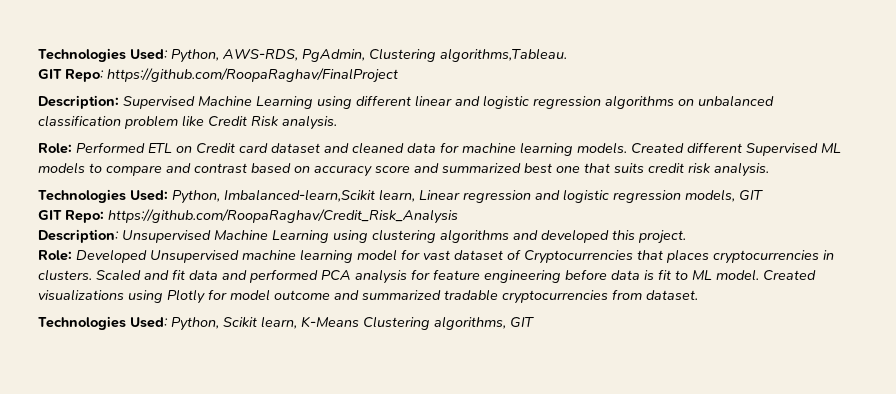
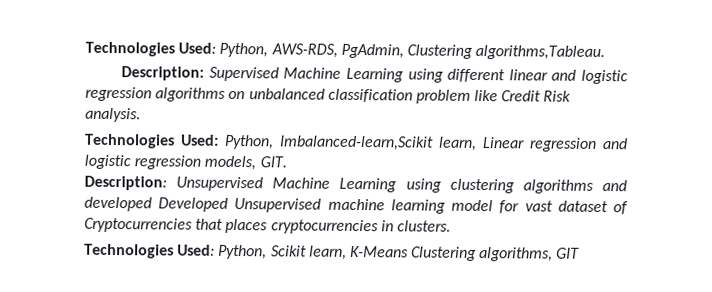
[38,68,398,83] // GIT Repo: https://github.com/RoopaRaghav/FinalProject -> (606, 52) none
[38,142,841,156] [38,162,769,177] // Role: Performed ETL on Credit card dataset and cleaned data for machine learning models. Created different Supervised ML models to compare and contrast based on accuracy score and summarized best one that suits credit risk analysis. -> (141, 115) none
[739,190,763,200] [38,209,458,224] GIT // GIT Repo: https://github.com/RoopaRaghav/Credit_Risk_Analysis -> [259,156,287,168] GIT.
[612,230,686,244] [38,250,72,261] this project. // Role: -> (152, 204) none
[96,269,816,284] [38,289,698,304] Scaled and fit data and performed PCA analysis for feature engineering before data is fit to ML model. Created visualizations using Plotly for model outcome and summarized tradable cryptocurrencies from dataset. -> (451, 226) none

